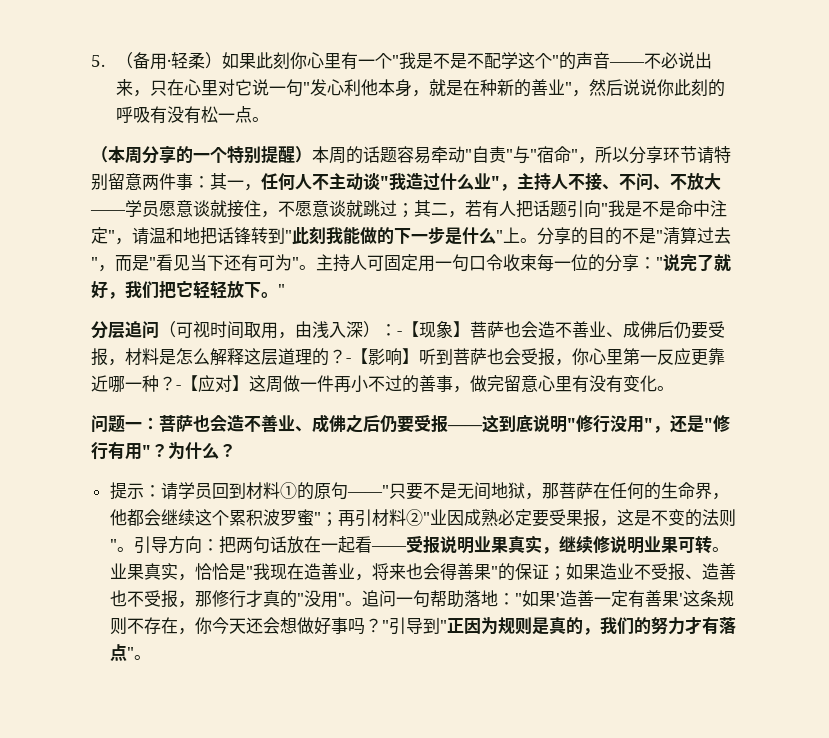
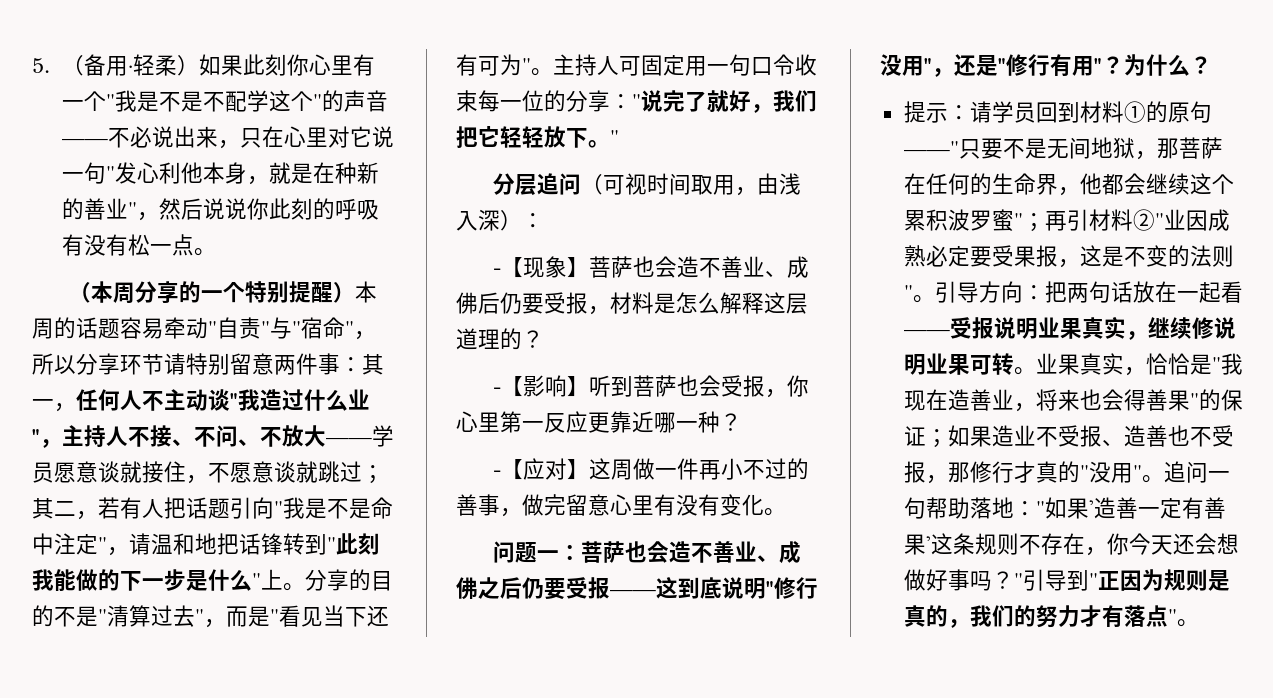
(397, 330) none -> (544, 220) //
(346, 356) none -> (544, 339) //
(176, 383) none -> (742, 422) //

